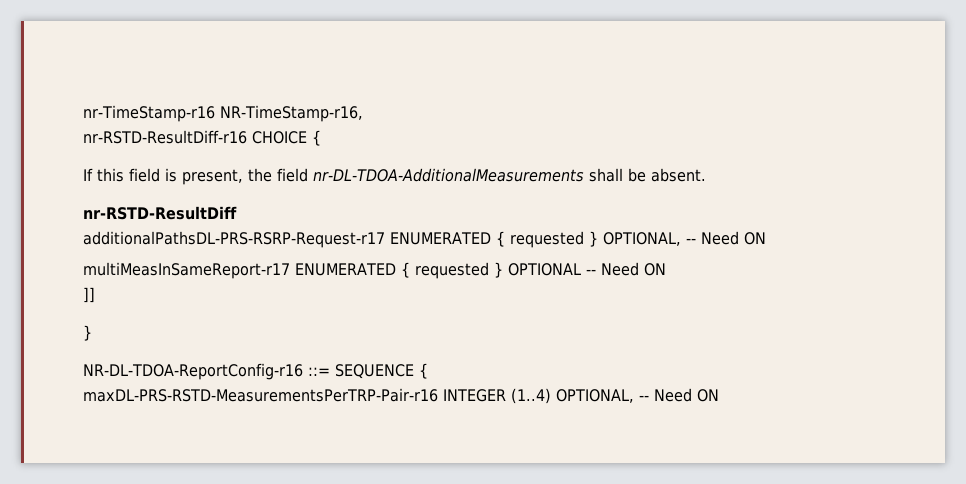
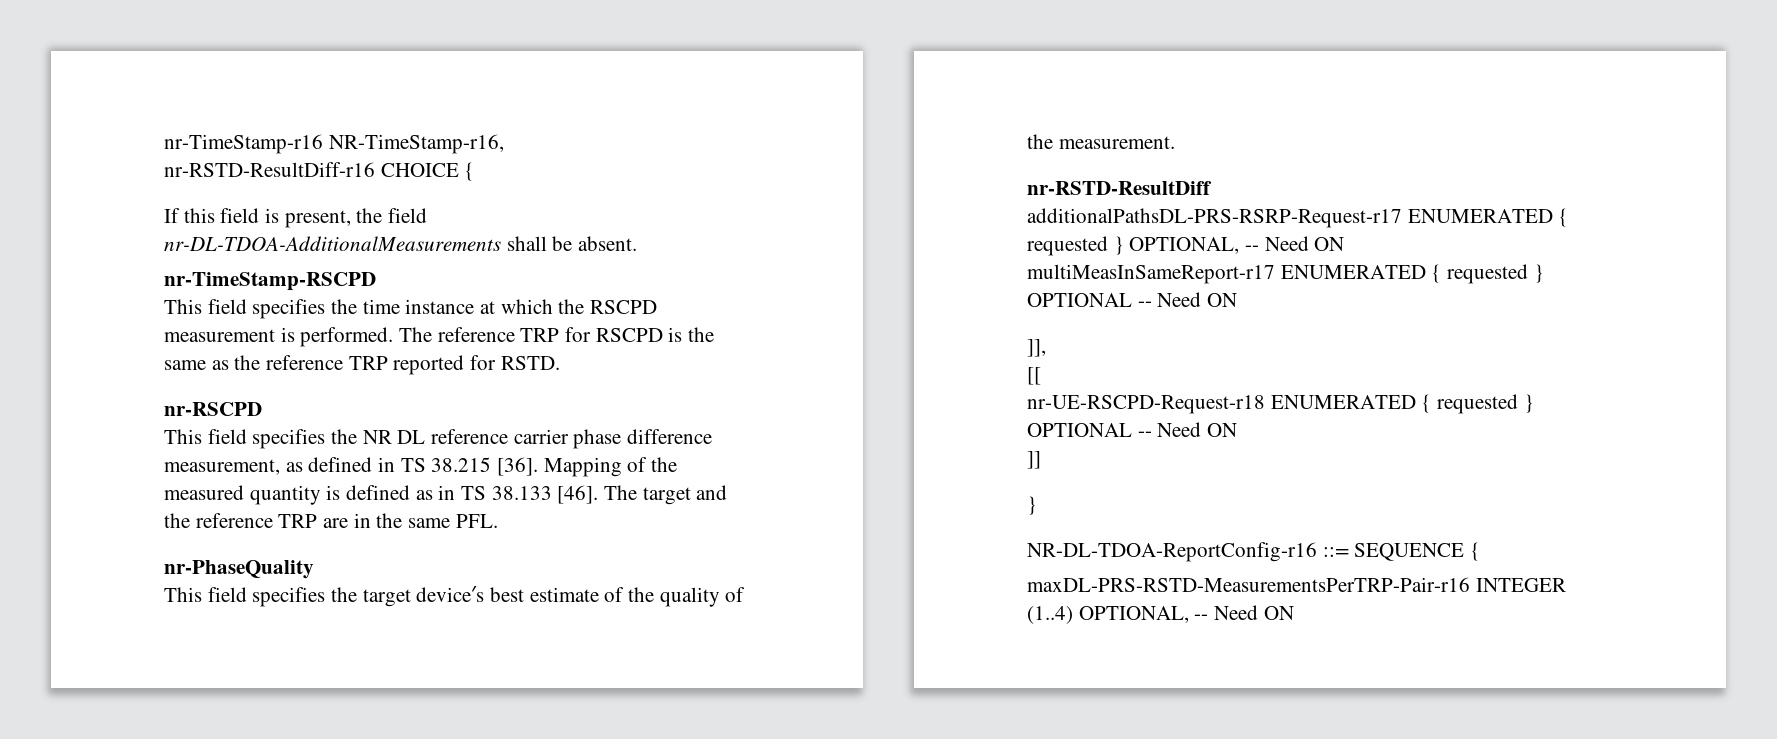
(706, 175) none -> [164,272,376,291] [164,299,658,319] [164,327,715,347] [164,355,560,375] [164,402,262,416] [164,429,713,449] [164,457,678,477] [164,485,728,505] [164,513,498,528] [164,560,314,579] [164,586,746,607] [1027,134,1175,149] // nr-TimeStamp-RSCPD // This field specifies the time instance at which the RSCPD measurement is performed. The reference TRP for RSCPD is the same as the reference TRP reported for RSTD. // nr-RSCPD // This field specifies the NR DL reference carrier phase difference measurement, as defined in TS 38.215 [36]. Mapping of the measured quantity is defined as in TS 38.133 [46]. The target and the reference TRP are in the same PFL. // nr-PhaseQuality // This field specifies the target device′s best estimate of the quality of the measurement.
(666, 269) none -> [1027,339,1046,357] [1027,367,1041,385] [1027,394,1534,414] [1027,422,1238,437] // ]], // [[ // nr-UE-RSCPD-Request-r18 ENUMERATED { requested } OPTIONAL -- Need ON

